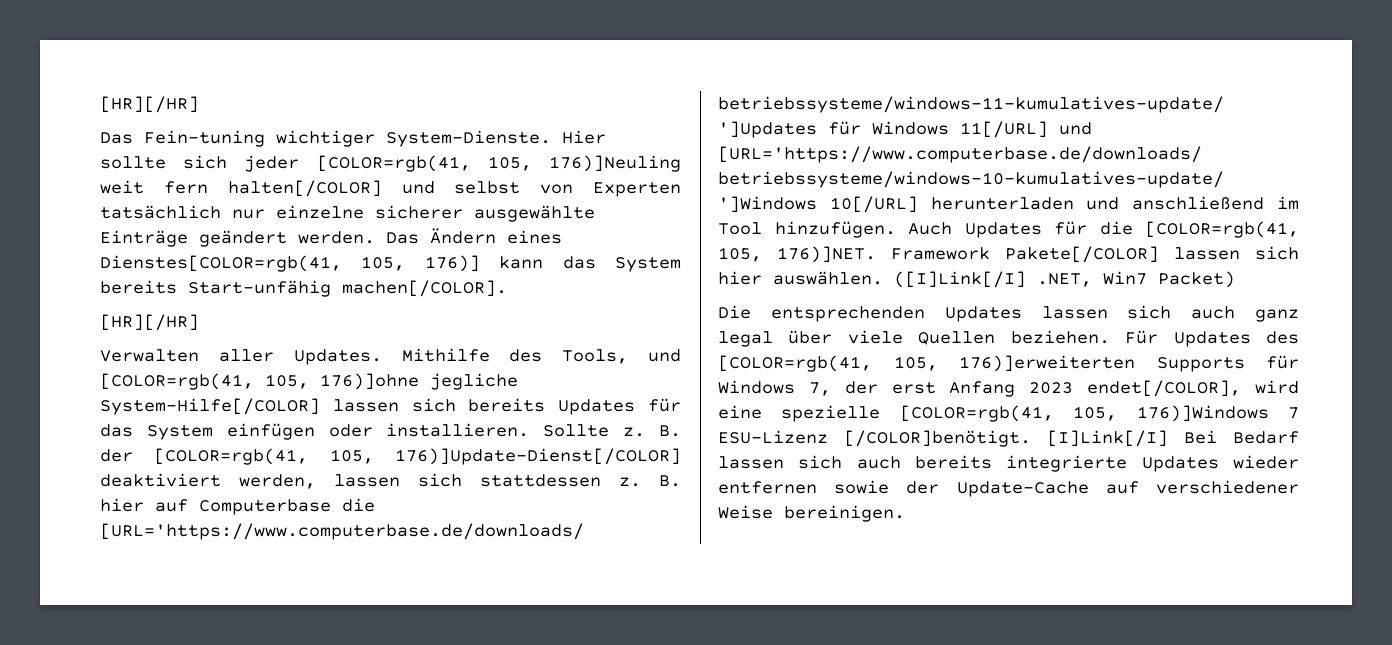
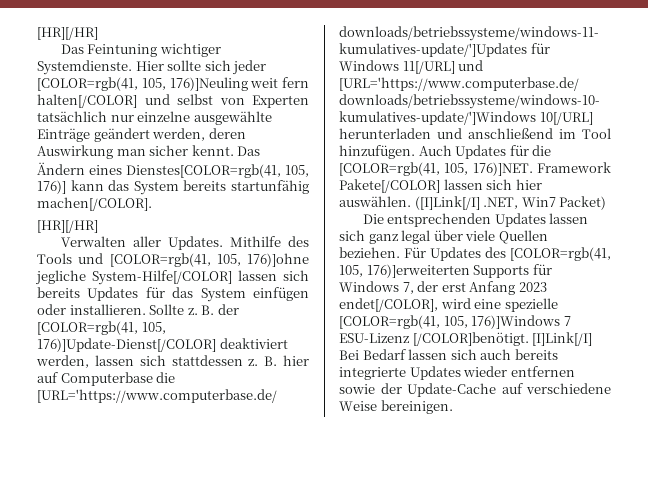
[144,130,551,147] Fein-tuning wichtiger System-Dienste. -> [87,43,221,57] [37,60,132,75] Feintuning wichtiger Systemdienste.
[375,205,463,219] sicherer -> (191, 116) none
[298,231,375,244] werden. -> [152,128,246,141] [37,145,234,159] werden, deren Auswirkung man sicher kennt.
[188,280,331,297] Start-unfähig -> [230,180,309,194] startunfähig
[562,349,629,364] Tools, -> [37,253,72,264] Tools
[1191,306,1236,319] auch -> (365, 235) none
[1156,480,1299,494] verschiedener -> [526,383,611,394] verschiedene

